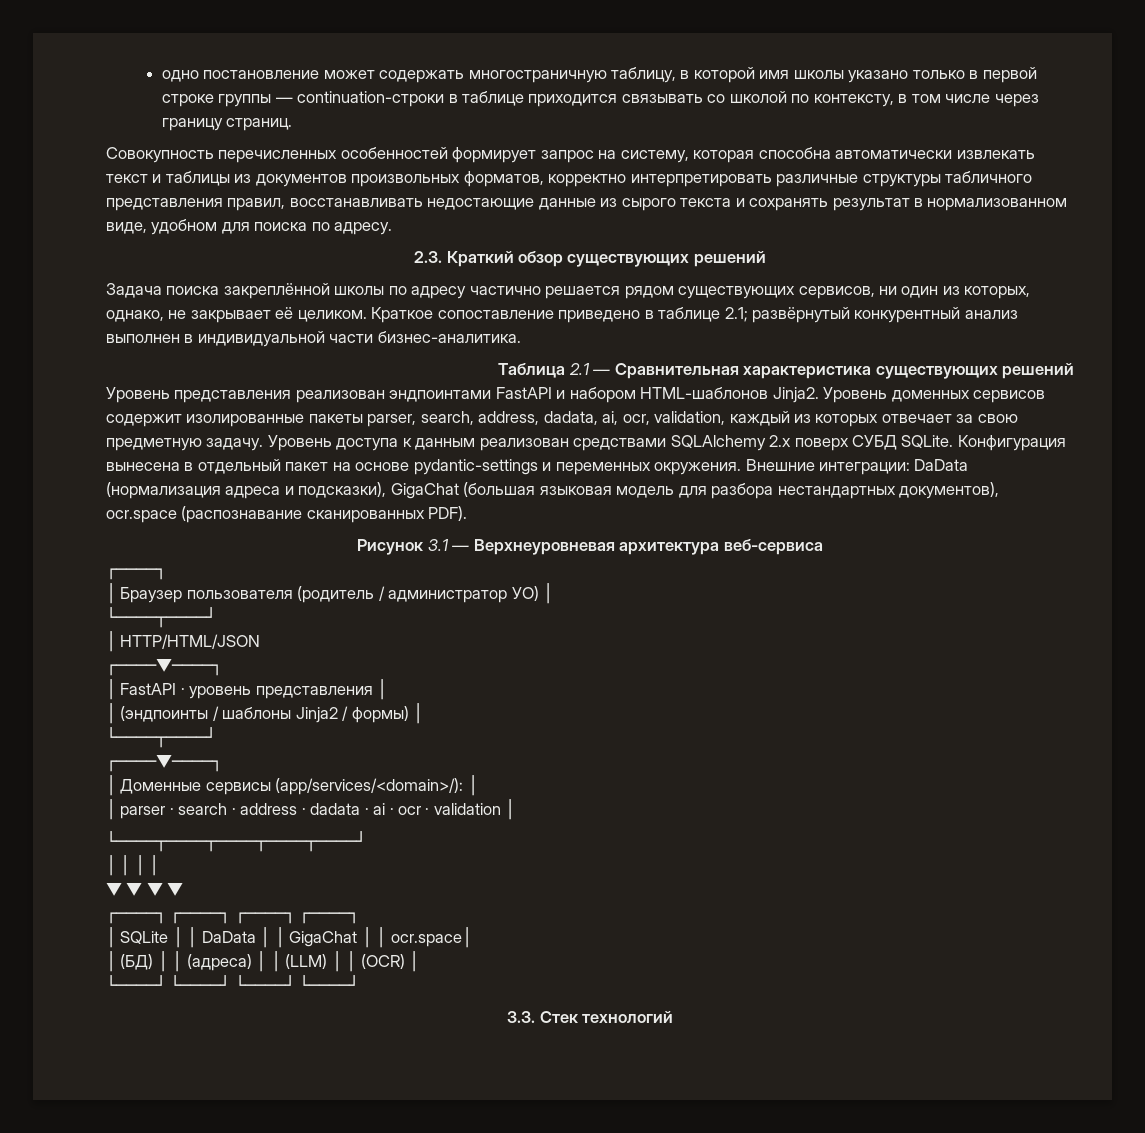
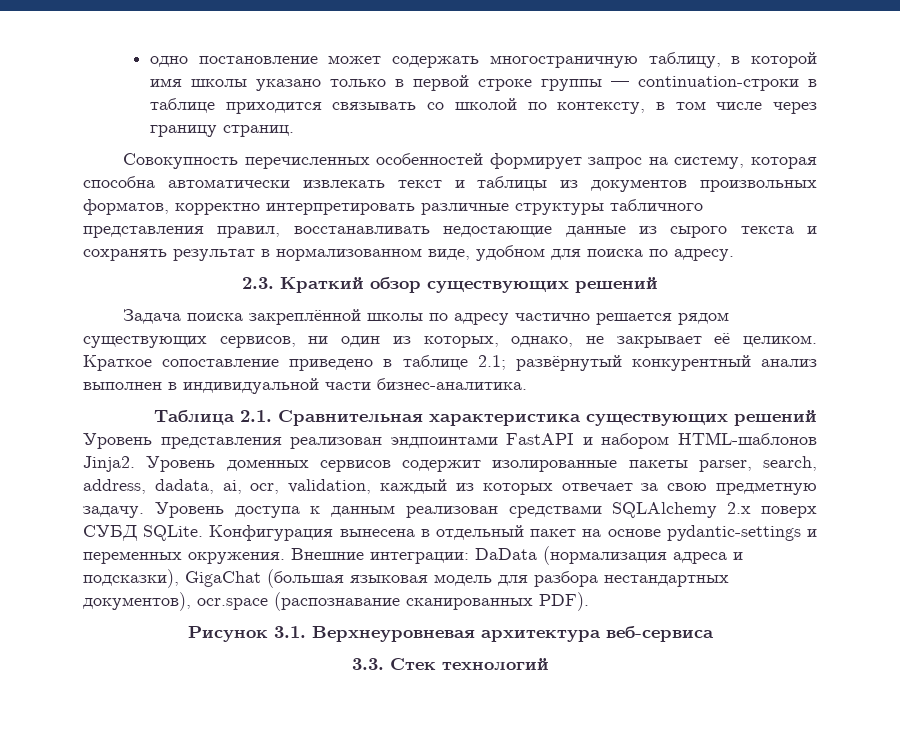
[568,363,611,375] 2.1 — -> [240,410,272,422] 2.1.
[427,539,470,551] 3.1 — -> [273,626,306,638] 3.1.
[106,568,166,580] [106,583,554,604] [106,607,216,628] [106,631,261,652] [106,659,222,676] [106,679,388,700] [106,703,424,724] [106,727,216,748] [106,755,222,772] [106,775,478,796] [106,799,516,820] [106,831,366,852] [106,855,160,876] [106,883,184,896] [106,912,360,924] [106,927,472,948] [106,951,420,972] [106,975,360,991] // ┌────┐ // │ Браузер пользователя (родитель / администратор УО) │ // └────┬────┘ // │ HTTP/HTML/JSON // ┌────▼────┐ // │ FastAPI · уровень представления │ // │ (эндпоинты / шаблоны Jinja2 / формы) │ // └────┬────┘ // ┌────▼────┐ // │ Доменные сервисы (app/services/<domain>/): │ // │ parser · search · address · dadata · ai · ocr · validation │ // └────┬────┬────┬────┬────┘ // │ │ │ │ // ▼ ▼ ▼ ▼ // ┌────┐ ┌────┐ ┌────┐ ┌────┐ // │ SQLite │ │ DaData │ │ GigaChat │ │ ocr.space│ // │ (БД) │ │ (адреса) │ │ (LLM) │ │ (OCR) │ // └────┘ └────┘ └────┘ └────┘ -> (714, 634) none

